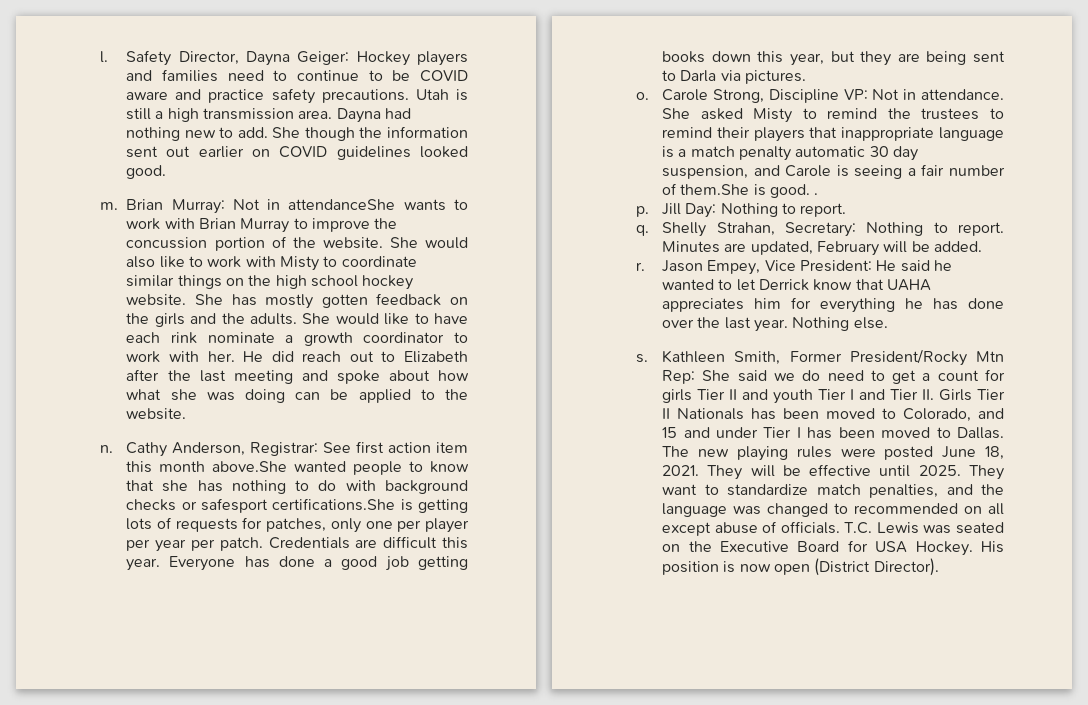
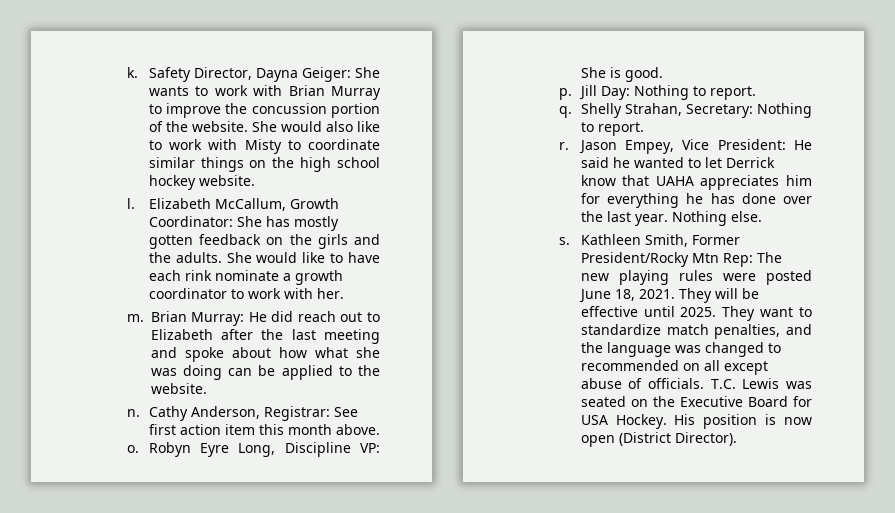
[100,51,109,63] l. -> [126,67,138,78] k.
[356,51,468,66] [126,69,469,82] [126,88,468,104] [126,108,412,123] [126,126,468,141] [126,146,468,160] [126,165,167,179] [100,199,396,214] Hockey players and families need to continue to be COVID aware and practice safety precautions. Utah is still a high transmission area. Dayna had nothing new to add. She though the information sent out earlier on COVID guidelines looked good. // m. Brian Murray: Not in attendanceShe -> [355,67,380,78] She
(187, 300) none -> [126,198,339,211] [148,216,233,227] // l. Elizabeth McCallum, Growth Coordinator:
(235, 356) none -> [126,311,245,326] // m. Brian Murray:
[212,461,469,475] [126,480,469,494] [126,498,469,513] [126,517,470,533] [126,536,468,552] [126,556,469,571] [662,51,1006,66] [662,70,807,84] [636,89,1005,103] [662,108,1004,123] [662,127,1004,142] [662,146,919,161] [662,164,1005,179] [662,183,750,195] above.She wanted people to know that she has nothing to do with background checks or safesport certifications.She is getting lots of requests for patches, only one per player per year per patch. Credentials are difficult this year. Everyone has done a good job getting books down this year, but they are being sent to Darla via pictures. // o. Carole Strong, Discipline VP: Not in attendance. She asked Misty to remind the trustees to remind their players that inappropriate language is a match penalty automatic 30 day suspension, and Carole is seeing a fair number of them.She -> [335,424,380,435] [126,442,380,457] [580,67,606,78] above. // o. Robyn Eyre Long, Discipline VP: She
[814,193,819,195] . -> (663, 74) none
[662,241,983,256] Minutes are updated, February will be added. -> (644, 129) none
[702,369,1006,384] [662,389,1005,404] [662,408,1004,422] [662,427,1004,439] She said we do need to get a count for girls Tier II and youth Tier I and Tier II. Girls Tier II Nationals has been moved to Colorado, and 15 and under Tier I has been moved to Dallas. -> (753, 260) none

